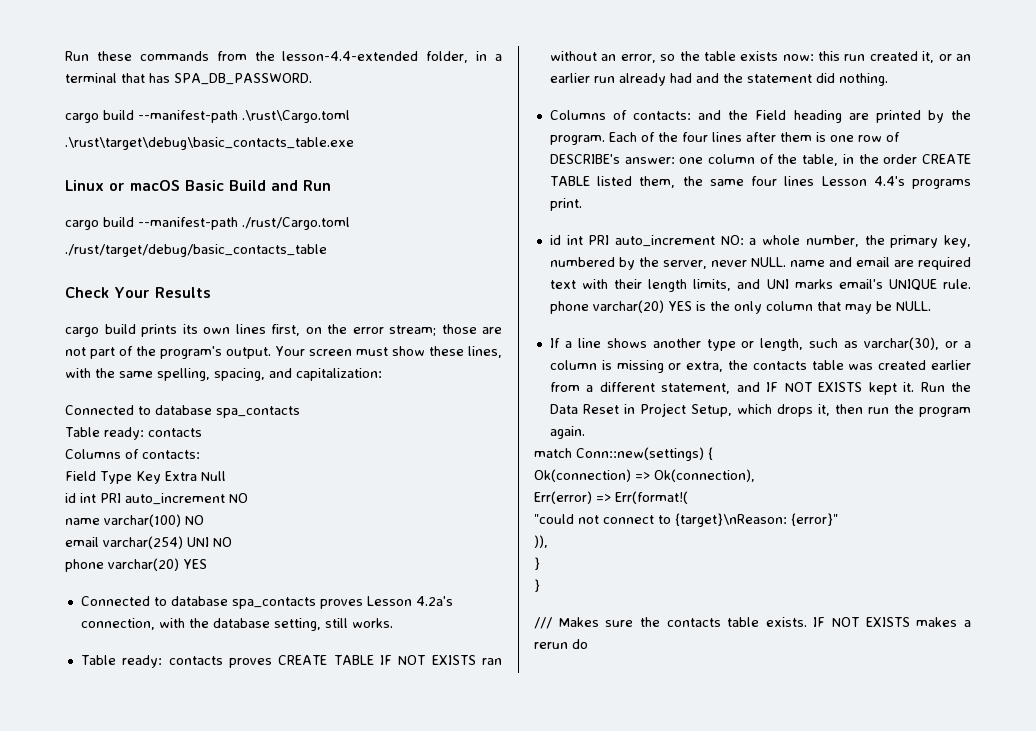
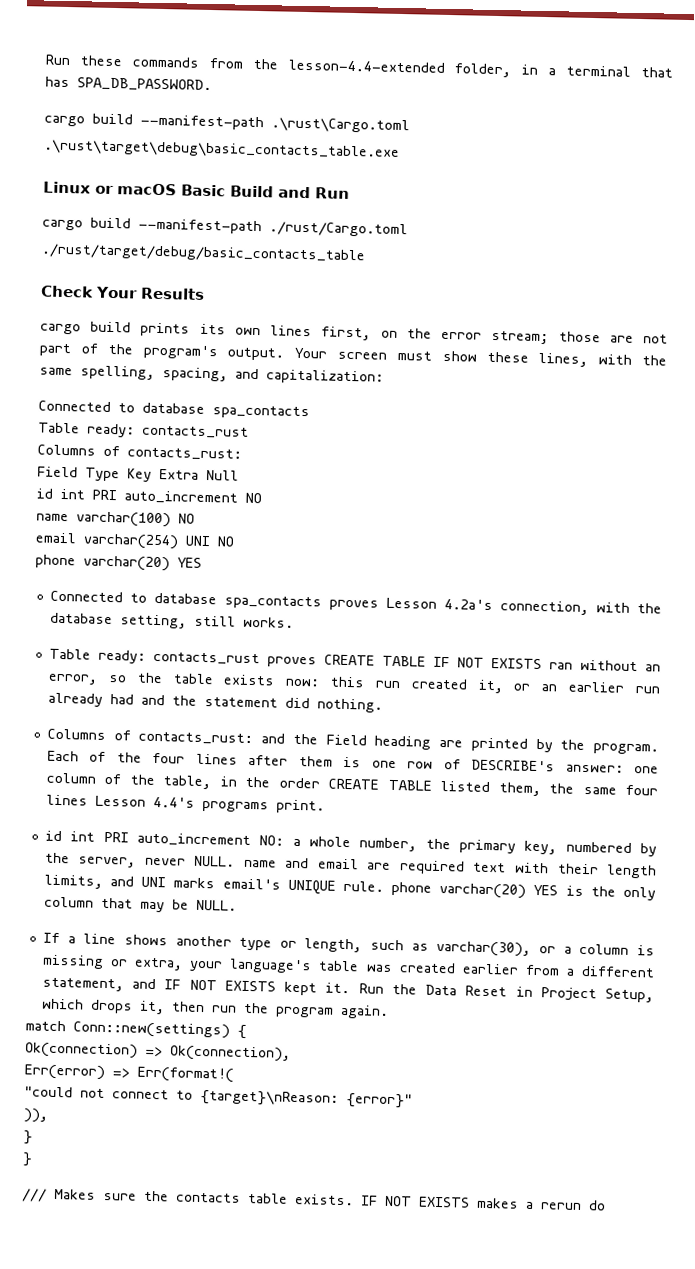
[147,428,202,437] [65,449,200,459] contacts // Columns of contacts: -> [142,425,249,439] [37,444,242,461] contacts_rust // Columns of contacts_rust:
[168,656,223,665] contacts -> [152,651,260,666] contacts_rust
[633,111,692,120] contacts: -> [138,731,254,746] contacts_rust:
[727,360,807,370] the contacts -> [189,958,313,974] your language's

